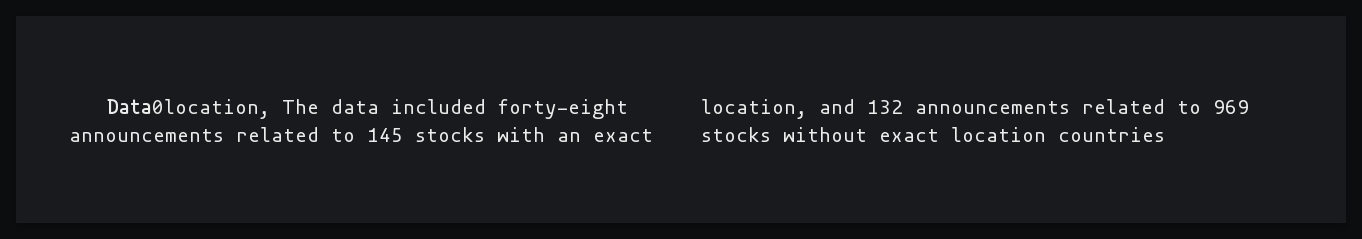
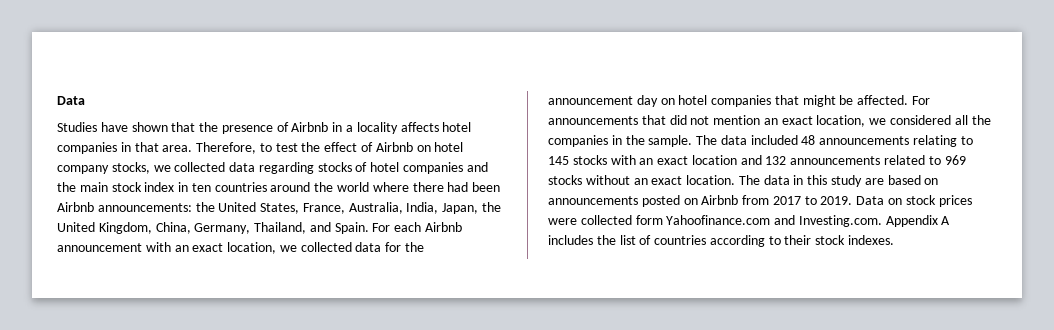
[107,99,629,119] [69,127,319,142] Data0location, The data included forty-eight announcements related -> [57,96,85,105] [57,122,472,134] [57,142,464,154] [57,162,488,174] [57,182,501,192] [57,202,502,214] [57,222,463,234] [57,242,425,254] [548,95,931,107] [548,115,991,127] [548,135,958,147] Data // Studies have shown that the presence of Airbnb in a locality affects hotel companies in that area. Therefore, to test the effect of Airbnb on hotel company stocks, we collected data regarding stocks of hotel companies and the main stock index in ten countries around the world where there had been Airbnb announcements: the United States, France, Australia, India, Japan, the United Kingdom, China, Germany, Thailand, and Spain. For each Airbnb announcement with an exact location, we collected data for the announcement day on hotel companies that might be affected. For announcements that did not mention an exact location, we considered all the companies in the sample. The data included 48 announcements relating
[701,99,807,119] location, -> [691,155,737,165] location
[879,127,1165,142] exact location countries -> [633,175,939,187] [548,195,972,207] [548,215,951,227] [548,235,895,247] an exact location. The data in this study are based on announcements posted on Airbnb from 2017 to 2019. Data on stock prices were collected form Yahoofinance.com and Investing.com. Appendix A includes the list of countries according to their stock indexes.

